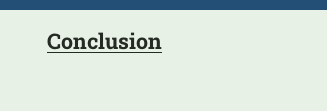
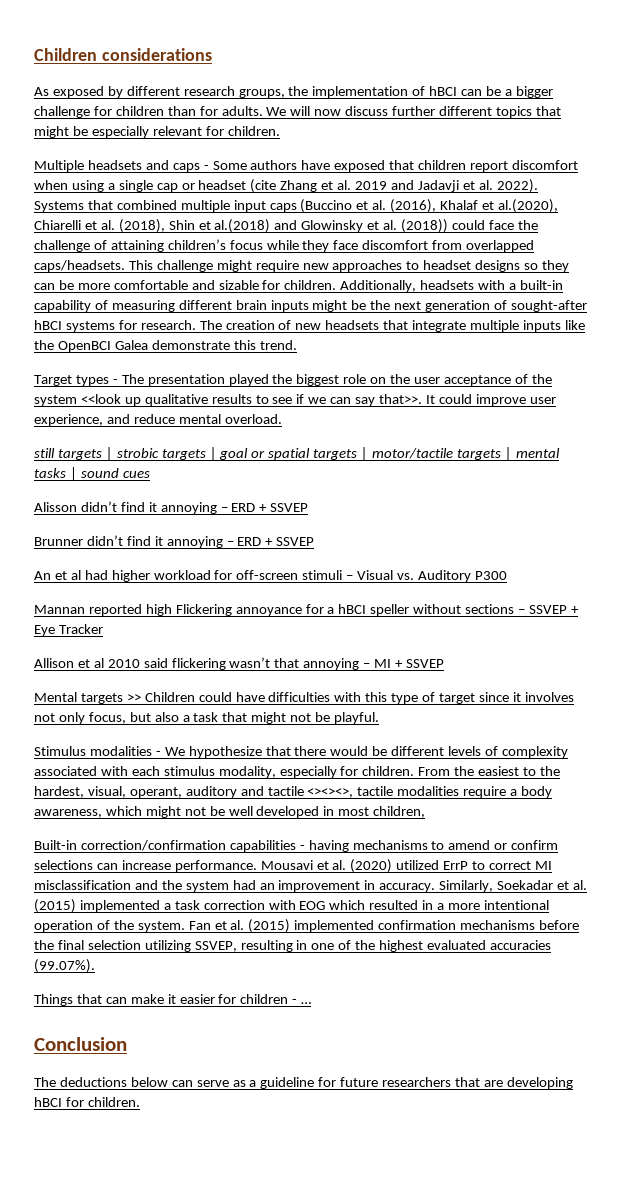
[47,32,162,50] Conclusion -> [34,48,212,61] [34,86,553,98] [34,106,561,118] [34,126,280,138] [34,160,578,172] [34,179,538,193] [34,199,558,213] [34,219,538,233] [34,239,535,252] [34,260,570,272] [34,280,563,292] [34,300,587,312] [34,320,585,332] [34,340,297,352] [34,374,552,386] [34,394,556,406] [34,414,282,426] [34,447,560,460] [34,467,150,480] [34,501,309,514] [34,535,315,548] [34,570,507,582] [34,604,579,616] [34,624,103,636] [34,657,444,670] [34,692,574,704] [34,712,380,724] [34,746,568,758] [34,766,560,778] [34,786,553,798] [34,806,426,818] [34,840,559,852] [34,859,552,873] [34,880,587,892] [34,899,549,913] [34,919,580,933] [34,940,551,952] [34,959,95,973] [34,994,312,1006] [34,1037,127,1051] [34,1077,573,1089] [34,1097,140,1107] Children considerations // As exposed by different research groups, the implementation of hBCI can be a bigger challenge for children than for adults. We will now discuss further different topics that might be especially relevant for children. // Multiple headsets and caps - Some authors have exposed that children report discomfort when using a single cap or headset (cite Zhang et al. 2019 and Jadavji et al. 2022). Systems that combined multiple input caps (Buccino et al. (2016), Khalaf et al.(2020), Chiarelli et al. (2018), Shin et al.(2018) and Glowinsky et al. (2018)) could face the challenge of attaining children’s focus while they face discomfort from overlapped caps/headsets. This challenge might require new approaches to headset designs so they can be more comfortable and sizable for children. Additionally, headsets with a built-in capability of measuring different brain inputs might be the next generation of sought-after hBCI systems for research. The creation of new headsets that integrate multiple inputs like the OpenBCI Galea demonstrate this trend. // Target types - The presentation played the biggest role on the user acceptance of the system <<look up qualitative results to see if we can say that>>. It could improve user experience, and reduce mental overload. // still targets | strobic targets | goal or spatial targets | motor/tactile targets | mental tasks | sound cues // Alisson didn’t find it annoying – ERD + SSVEP // Brunner didn’t find it annoying – ERD + SSVEP // An et al had higher workload for off-screen stimuli – Visual vs. Auditory P300 // Mannan reported high Flickering annoyance for a hBCI speller without sections – SSVEP + Eye Tracker // Allison et al 2010 said flickering wasn’t that annoying – MI + SSVEP // Mental targets >> Children could have difficulties with this type of target since it involves not only focus, but also a task that might not be playful. // Stimulus modalities - We hypothesize that there would be different levels of complexity associated with each stimulus modality, especially for children. From the easiest to the hardest, visual, operant, auditory and tactile <><><>, tactile modalities require a body awareness, which might not be well developed in most children, // Built-in correction/confirmation capabilities - having mechanisms to amend or confirm selections can increase performance. Mousavi et al. (2020) utilized ErrP to correct MI misclassification and the system had an improvement in accuracy. Similarly, Soekadar et al. (2015) implemented a task correction with EOG which resulted in a more intentional operation of the system. Fan et al. (2015) implemented confirmation mechanisms before the final selection utilizing SSVEP, resulting in one of the highest evaluated accuracies (99.07%). // Things that can make it easier for children - … // Conclusion // The deductions below can serve as a guideline for future researchers that are developing hBCI for children.

